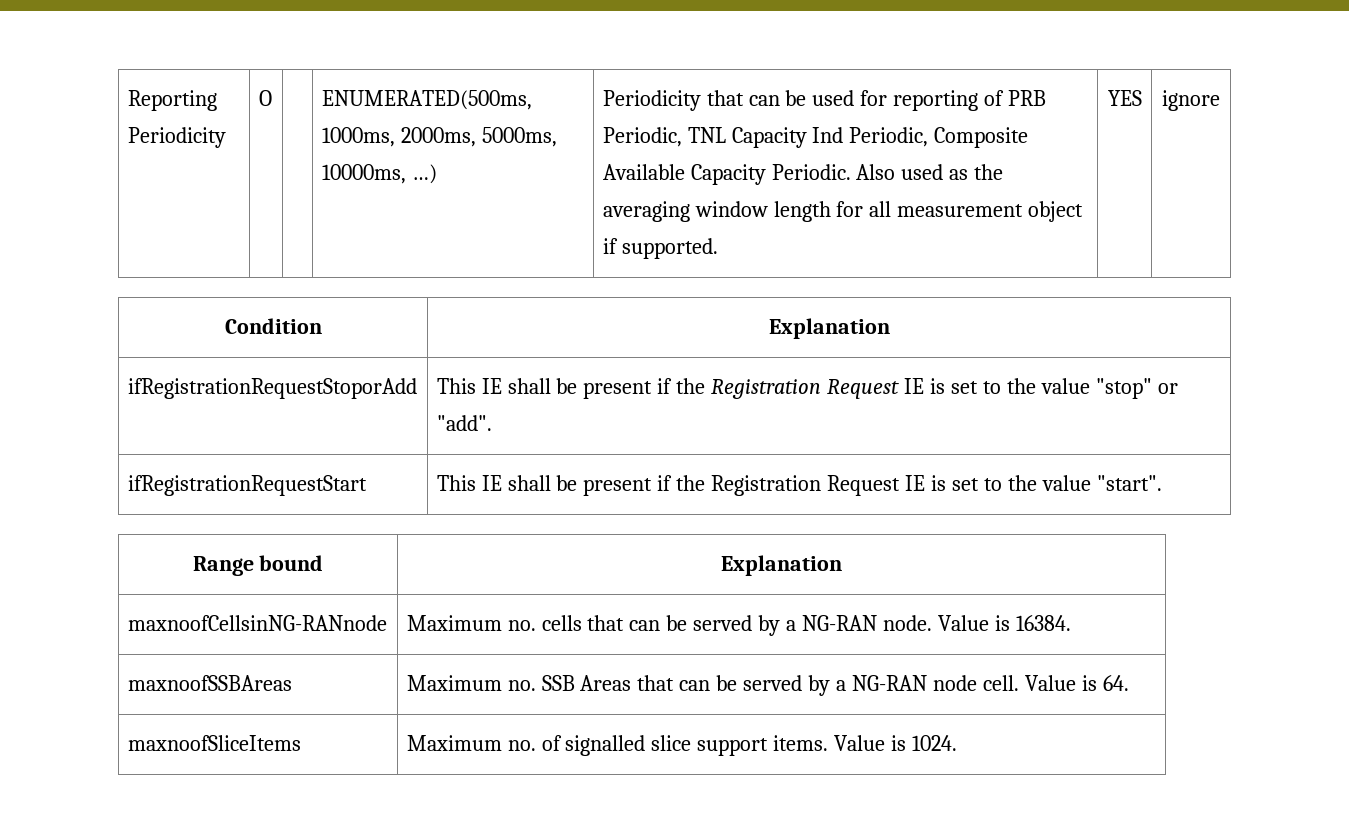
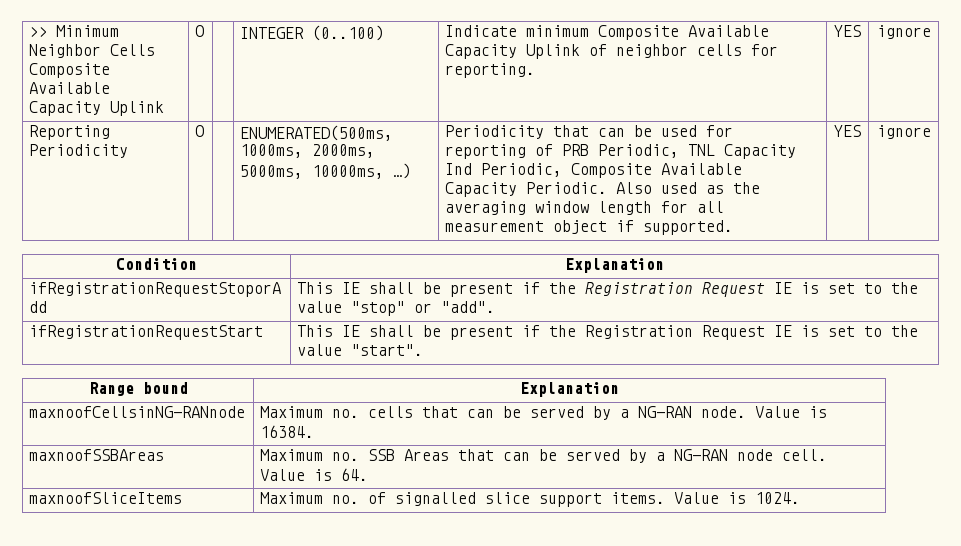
(127, 100) none -> [29,25,120,37] [29,44,156,58] [29,63,111,78] [29,82,111,94] [29,101,165,116] [195,25,205,37] [240,25,385,41] [445,25,770,40] [445,44,779,59] [445,63,536,78] [834,25,861,37] [876,25,931,39] >> Minimum Neighbor Cells Composite Available Capacity Uplink | O | | INTEGER (0..100) | Indicate minimum Composite Available Capacity Uplink of neighbor cells for reporting. | YES | ignore //

